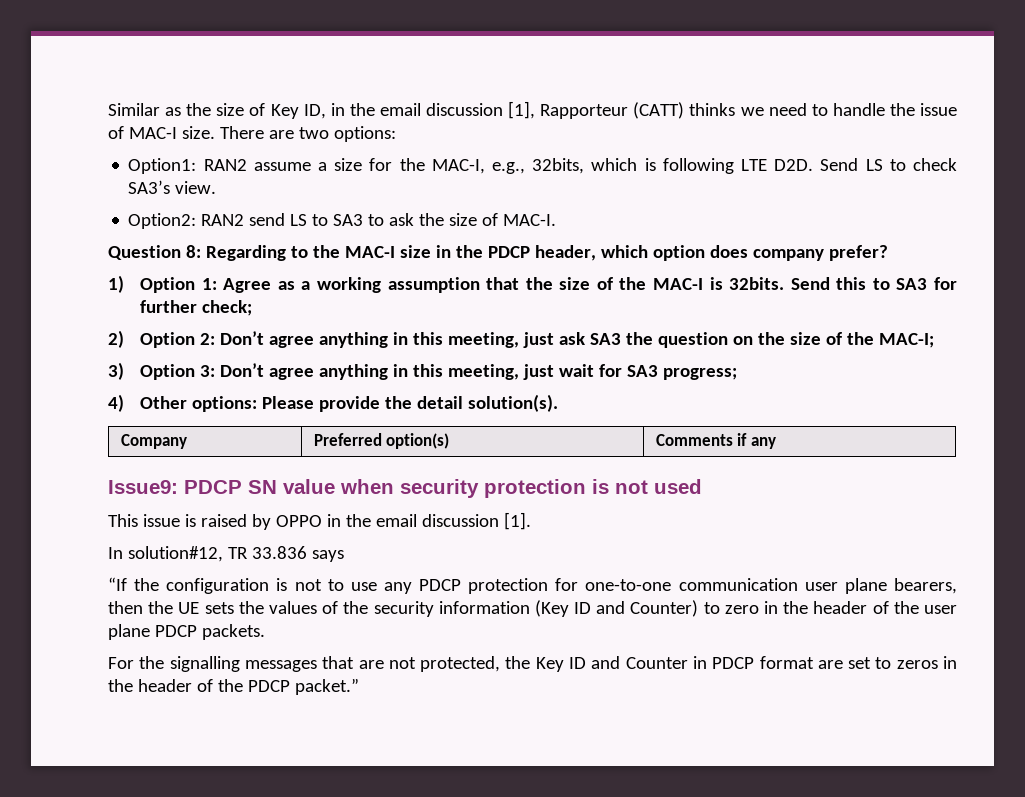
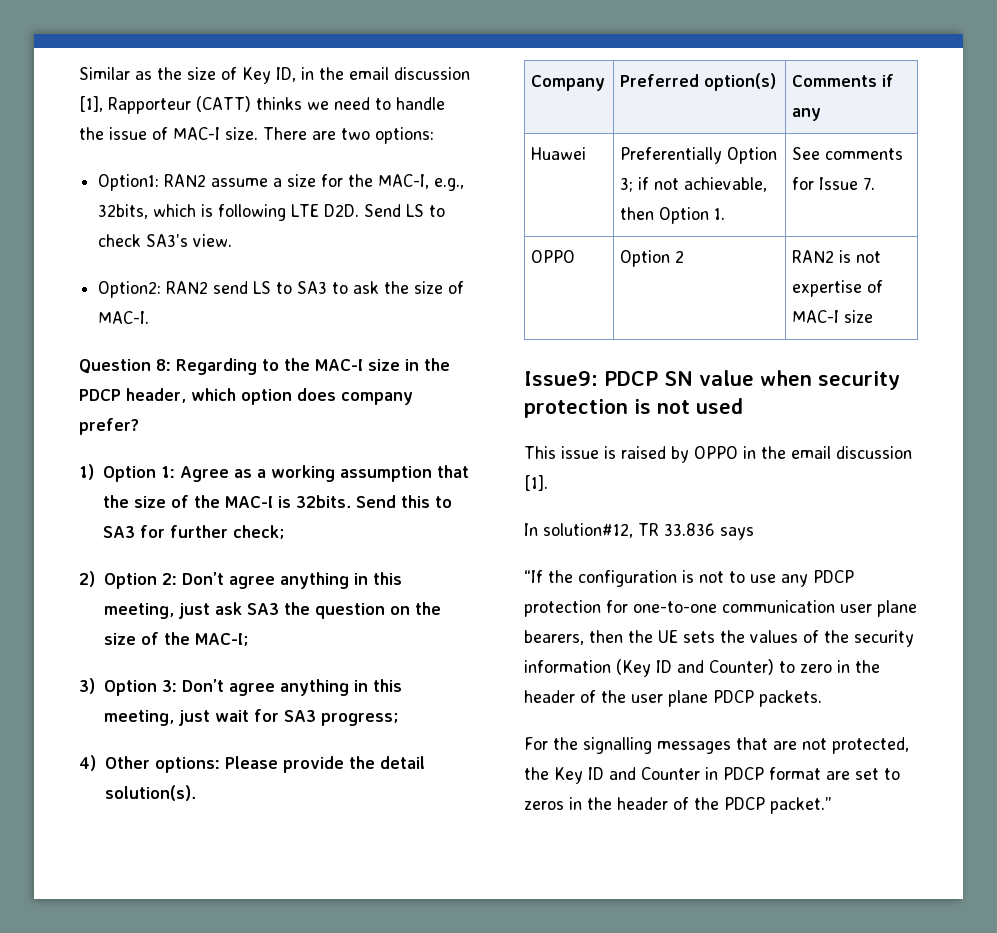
(776, 443) none -> [531,147,587,160] [620,147,778,164] [620,177,768,192] [620,207,726,224] [792,147,904,160] [792,177,876,190] [531,250,576,263] [620,250,685,267] [792,250,882,263] [792,280,884,297] [792,310,874,323] // Huawei | Preferentially Option 3; if not achievable, then Option 1. | See comments for Issue 7. // OPPO | Option 2 | RAN2 is not expertise of MAC-I size

